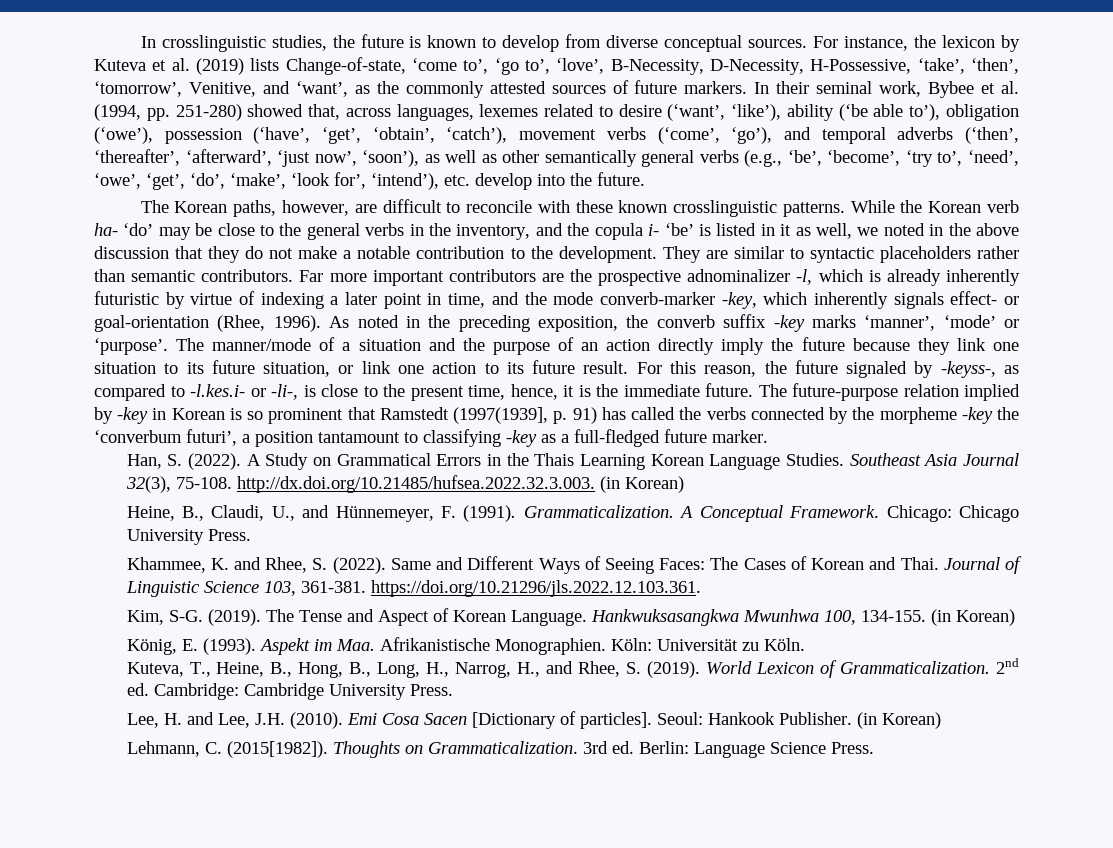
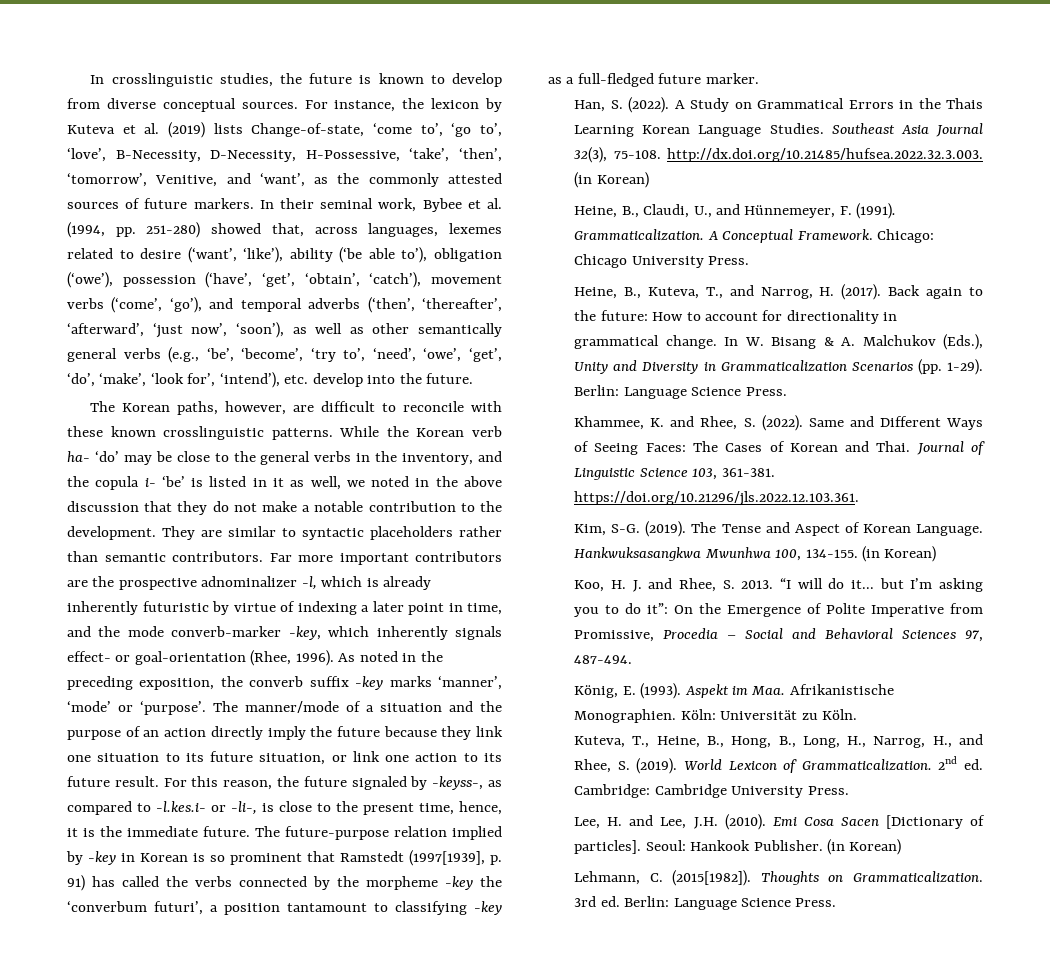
[453,407,549,424] (1997(1939], -> [409,850,485,866] (1997[1939],
(251, 535) none -> [574,284,984,300] [574,310,898,324] [574,334,983,350] [574,359,983,375] [574,385,787,399] // Heine, B., Kuteva, T., and Narrog, H. (2017). Back again to the future: How to account for directionality in grammatical change. In W. Bisang & A. Malchukov (Eds.), Unity and Diversity in Grammaticalization Scenarios (pp. 1-29). Berlin: Language Science Press.
(1015, 617) none -> [574,578,983,592] [574,603,983,617] [574,628,983,642] [574,655,633,664] // Koo, H. J. and Rhee, S. 2013. “I will do it... but I’m asking you to do it”: On the Emergence of Polite Imperative from Promissive, Procedia – Social and Behavioral Sciences 97, 487-494.

